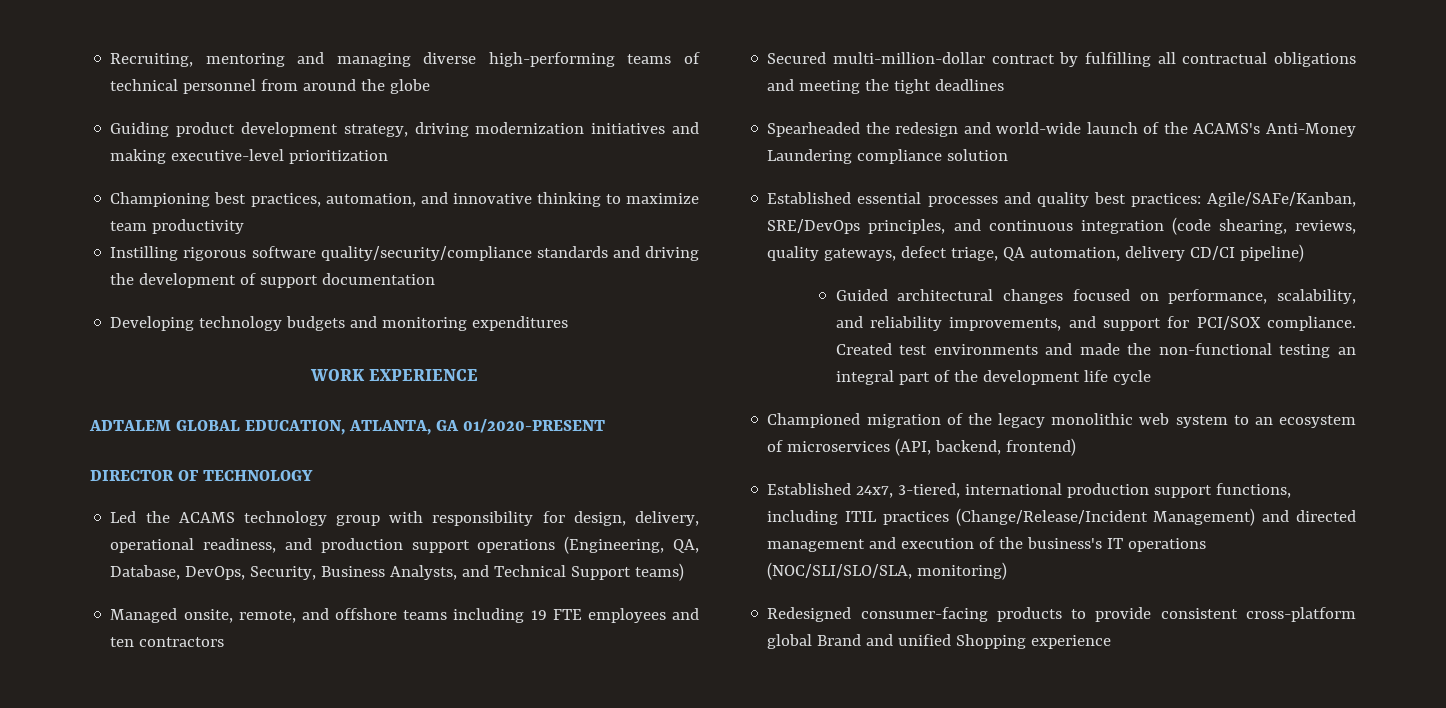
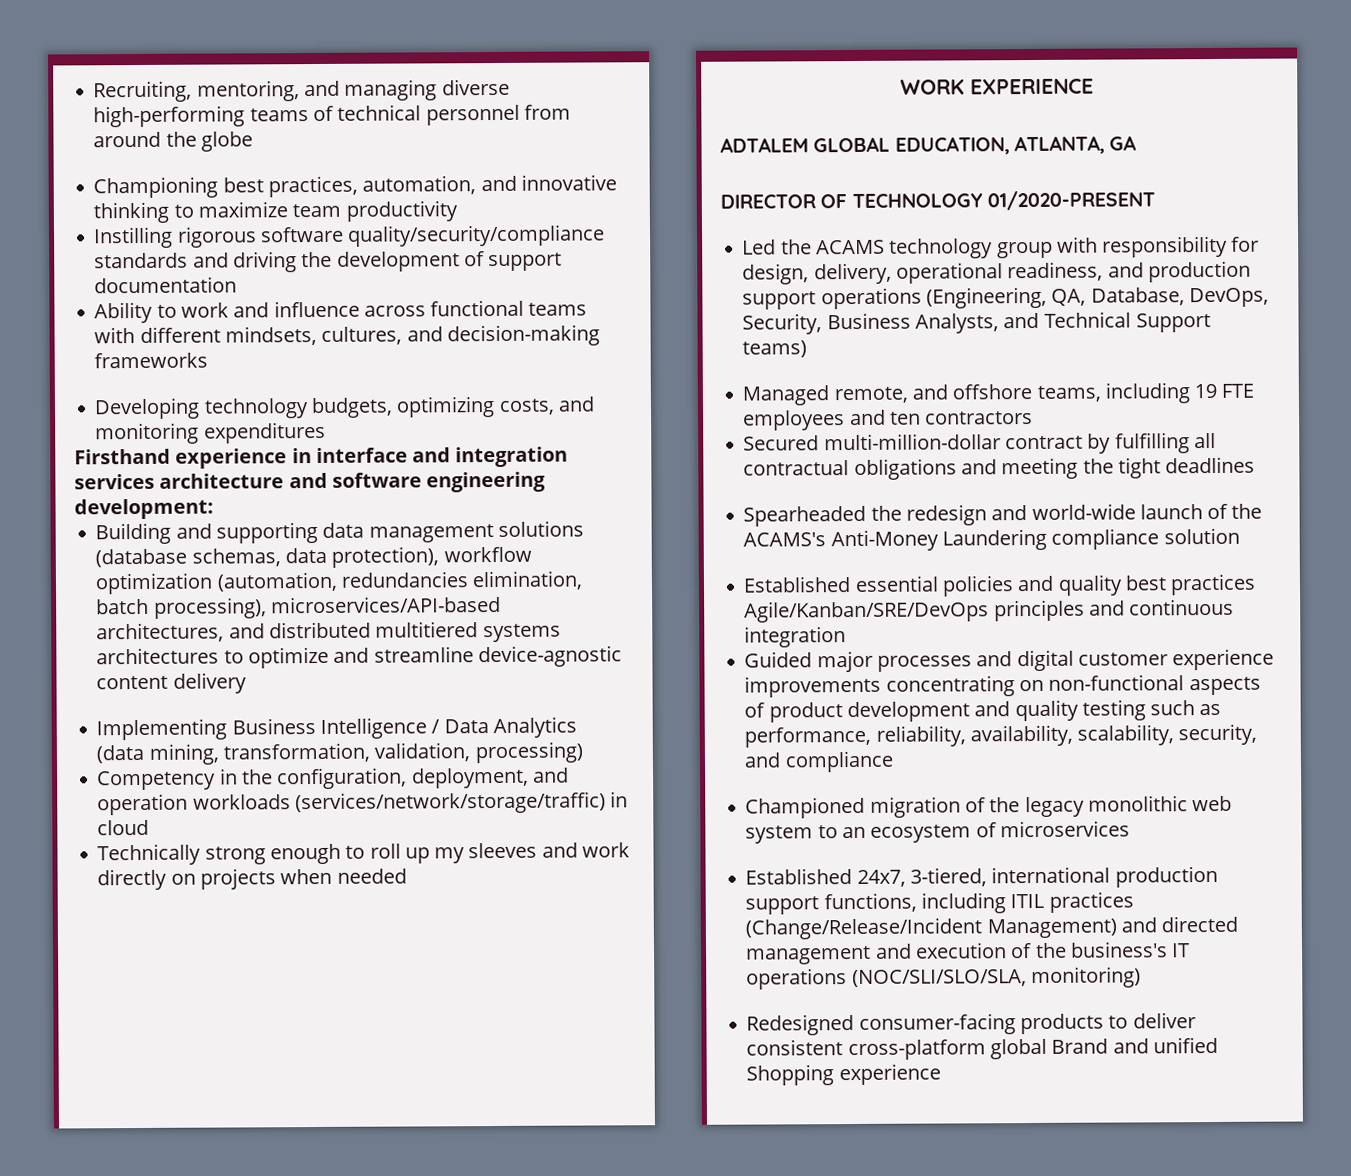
[205,53,285,67] mentoring -> [196,80,300,102] mentoring,
[110,122,699,137] [110,149,389,164] // Guiding product development strategy, driving modernization initiatives and making executive-level prioritization -> (253, 141) none
(436, 279) none -> [94,299,588,324] [94,324,600,347] [94,352,209,369] // Ability to work and influence across functional teams with different mindsets, cultures, and decision-making frameworks
[286,316,346,331] budgets -> [310,396,555,419] budgets, optimizing costs,
(569, 323) none -> [74,446,569,469] [74,471,547,493] [74,498,214,520] [95,520,584,545] [95,546,532,568] [95,570,584,595] [96,595,501,619] [96,621,561,643] [96,645,622,669] [96,672,247,694] [96,716,577,741] [96,741,583,765] [97,767,569,791] [97,791,629,816] [97,819,150,836] [97,842,630,866] [97,868,407,891] // Firsthand experience in interface and integration services architecture and software engineering development: // Building and supporting data management solutions (database schemas, data protection), workflow optimization (automation, redundancies elimination, batch processing), microservices/API-based architectures, and distributed multitiered systems architectures to optimize and streamline device-agnostic content delivery // Implementing Business Intelligence / Data Analytics (data mining, transformation, validation, processing) // Competency in the configuration, deployment, and operation workloads (services/network/storage/traffic) in cloud // Technically strong enough to roll up my sleeves and work directly on projects when needed
[462,419,605,433] 01/2020-PRESENT -> (1138, 143) none
(313, 475) none -> [986,190,1155,211] 01/2020-PRESENT
[183,609,233,623] onsite, -> (830, 395) none
[403,610,448,620] teams -> [1036,385,1101,402] teams,
[927,196,998,207] processes -> [941,575,1014,597] policies
[1130,192,1356,207] [767,219,946,234] practices: Agile/SAFe/Kanban, SRE/DevOps principles, -> [1170,573,1257,596] [744,599,1085,623] practices Agile/Kanban/SRE/DevOps principles
[1171,217,1356,235] [767,244,1305,262] [835,289,1356,304] [835,316,1356,331] [835,343,1356,358] [835,370,1151,385] (code shearing, reviews, quality gateways, defect triage, QA automation, delivery CD/CI pipeline) // Guided architectural changes focused on performance, scalability, and reliability improvements, and support for PCI/SOX compliance. Created test environments and made the non-functional testing an integral part of the development life cycle -> [744,648,1275,673] [744,674,1261,698] [744,699,1222,723] [744,723,1258,748] [744,750,894,773] // Guided major processes and digital customer experience improvements concentrating on non-functional aspects of product development and quality testing such as performance, reliability, availability, scalability, security, and compliance
[895,438,1077,456] (API, backend, frontend) -> (1130, 829) none
[1095,607,1152,622] provide -> [1132,1012,1196,1029] deliver

